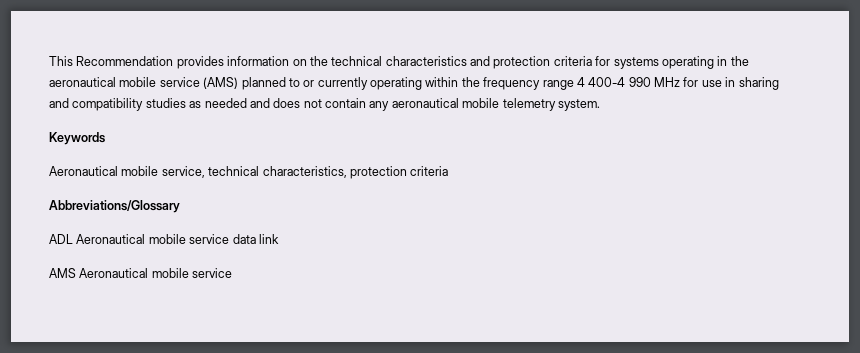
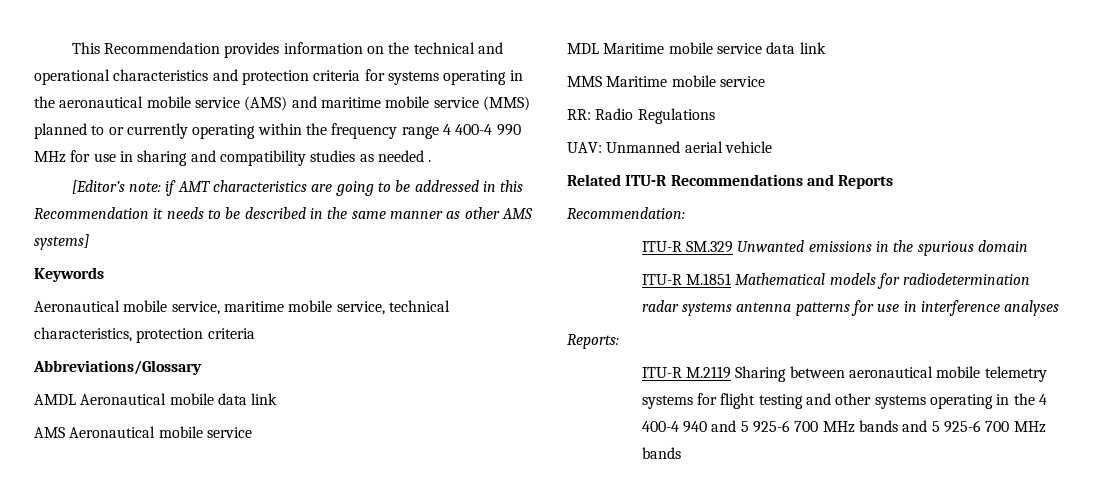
(383, 61) none -> [477,42,503,54] [34,69,110,85] and operational
(239, 83) none -> [291,96,530,111] and maritime mobile service (MMS)
[249,98,600,111] and does not contain any aeronautical mobile telemetry system. -> [428,160,432,162] [71,180,524,196] [34,207,533,219] [34,234,89,250] . // [Editor’s note: if AMT characteristics are going to be addressed in this Recommendation it needs to be described in the same manner as other AMS systems]
(205, 172) none -> [223,300,385,315] maritime mobile service,
[49,234,230,244] ADL Aeronautical mobile service -> [34,393,214,405] AMDL Aeronautical mobile
(233, 273) none -> [567,42,826,54] [567,75,765,87] [567,108,715,124] [567,141,772,153] [567,174,894,189] [567,207,685,219] [641,240,1029,256] [641,273,1031,289] [641,300,1060,316] [567,334,619,349] [641,366,1047,382] [641,393,1048,409] [641,420,1046,433] [641,447,681,459] // MDL Maritime mobile service data link // MMS Maritime mobile service // RR: Radio Regulations // UAV: Unmanned aerial vehicle // Related ITU-R Recommendations and Reports // Recommendation: // ITU-R SM.329 Unwanted emissions in the spurious domain // ITU-R M.1851 Mathematical models for radiodetermination radar systems antenna patterns for use in interference analyses // Reports: // ITU-R M.2119 Sharing between aeronautical mobile telemetry systems for flight testing and other systems operating in the 4 400-4 940 and 5 925-6 700 MHz bands and 5 925-6 700 MHz bands

